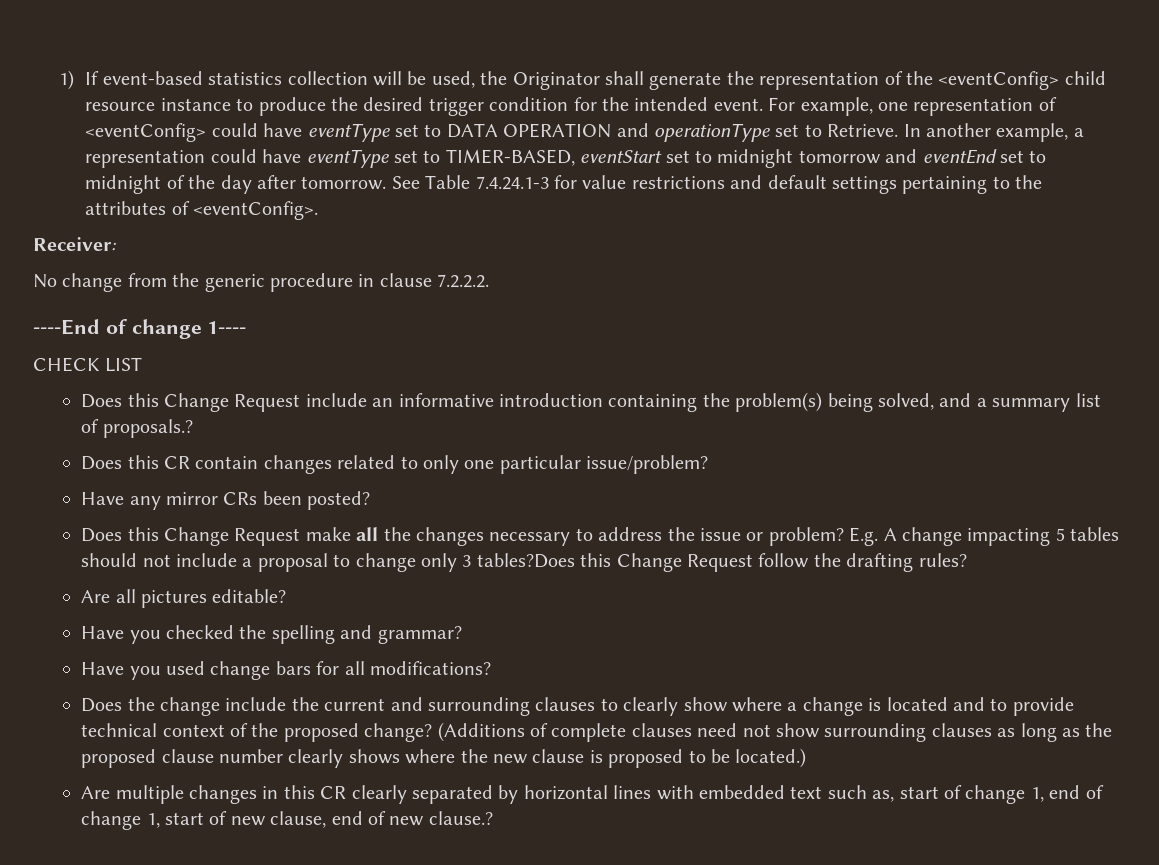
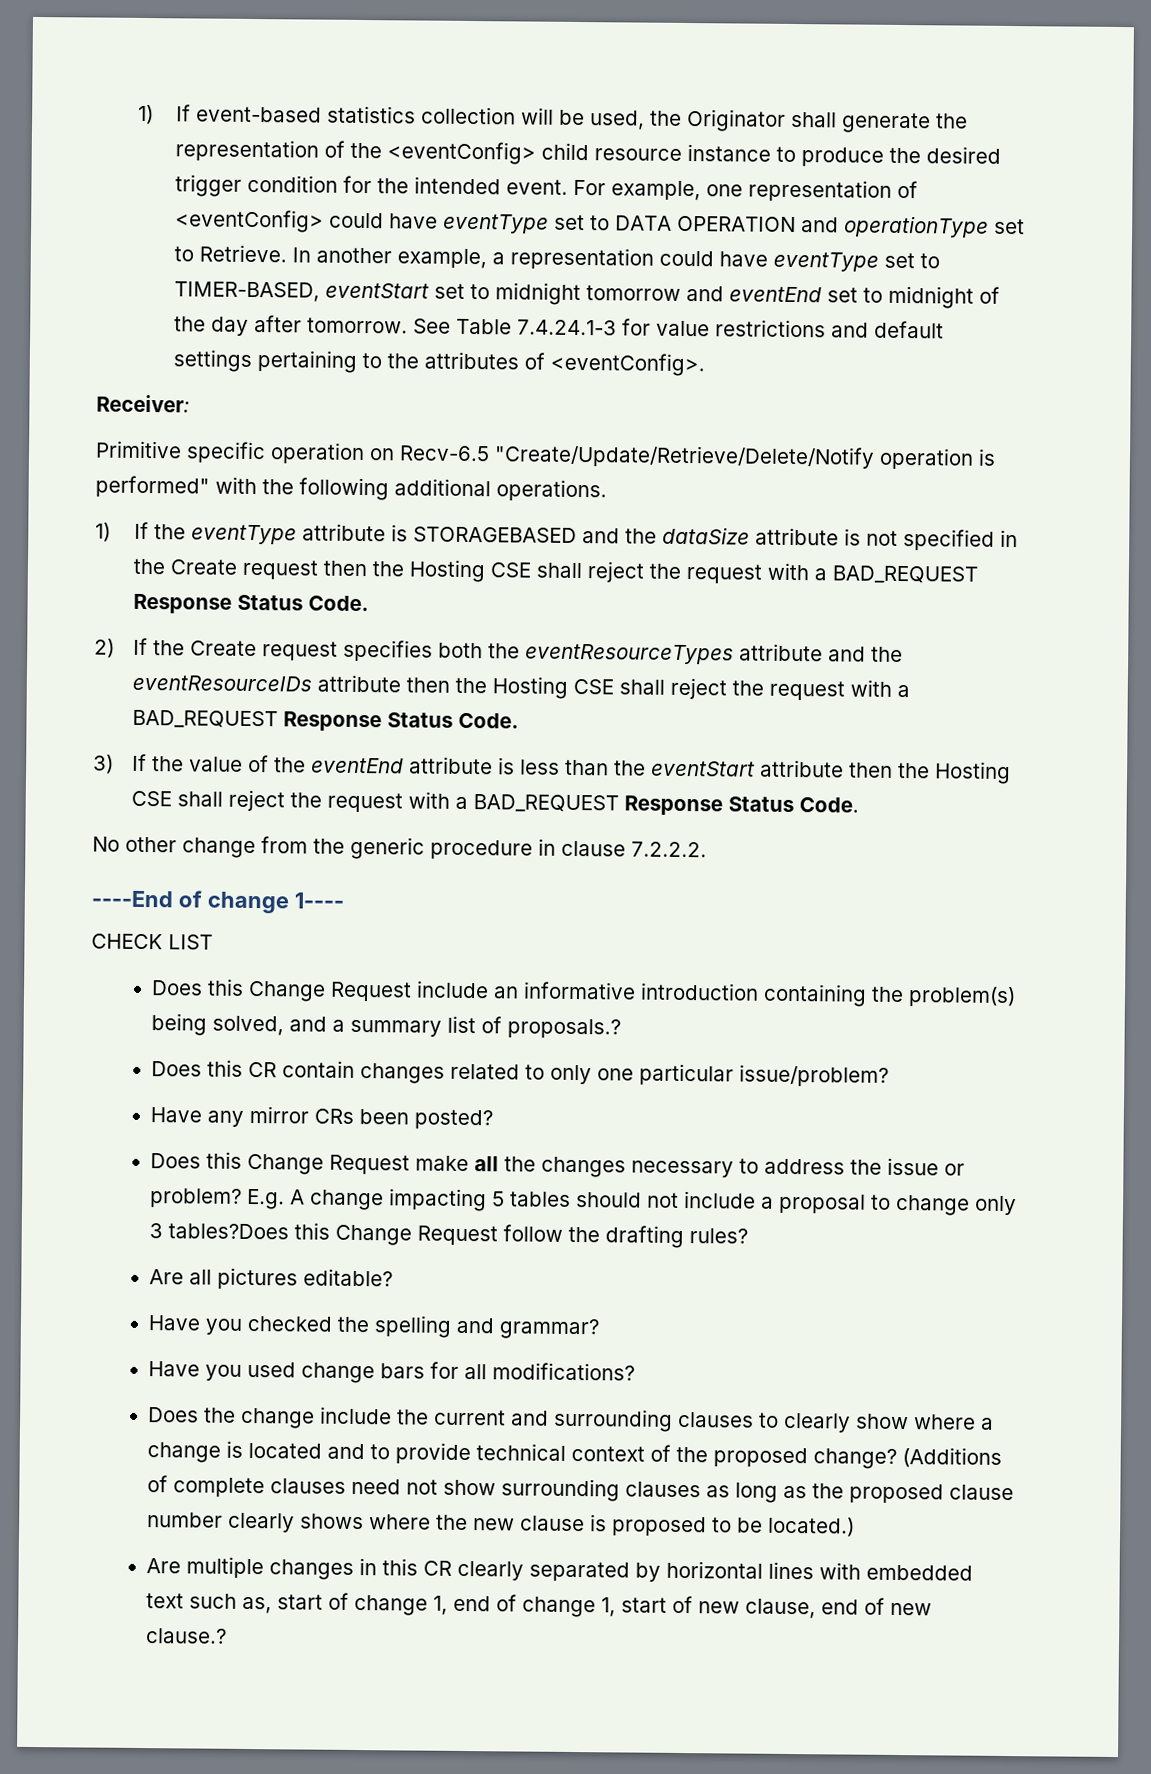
(116, 244) none -> [95,440,996,470] [95,475,607,502] [95,521,1018,551] [132,558,978,584] [132,593,369,614] [94,637,903,665] [131,674,910,701] [131,709,519,732] [93,753,1011,785] [130,789,859,816] // Primitive specific operation on Recv-6.5 "Create/Update/Retrieve/Delete/Notify operation is performed" with the following additional operations. // 1) If the eventType attribute is STORAGEBASED and the dataSize attribute is not specified in the Create request then the Hosting CSE shall reject the request with a BAD_REQUEST Response Status Code. // 2) If the Create request specifies both the eventResourceTypes attribute and the eventResourceIDs attribute then the Hosting CSE shall reject the request with a BAD_REQUEST Response Status Code. // 3) If the value of the eventEnd attribute is less than the eventStart attribute then the Hosting CSE shall reject the request with a BAD_REQUEST Response Status Code.
(57, 281) none -> [125,836,177,853] other

